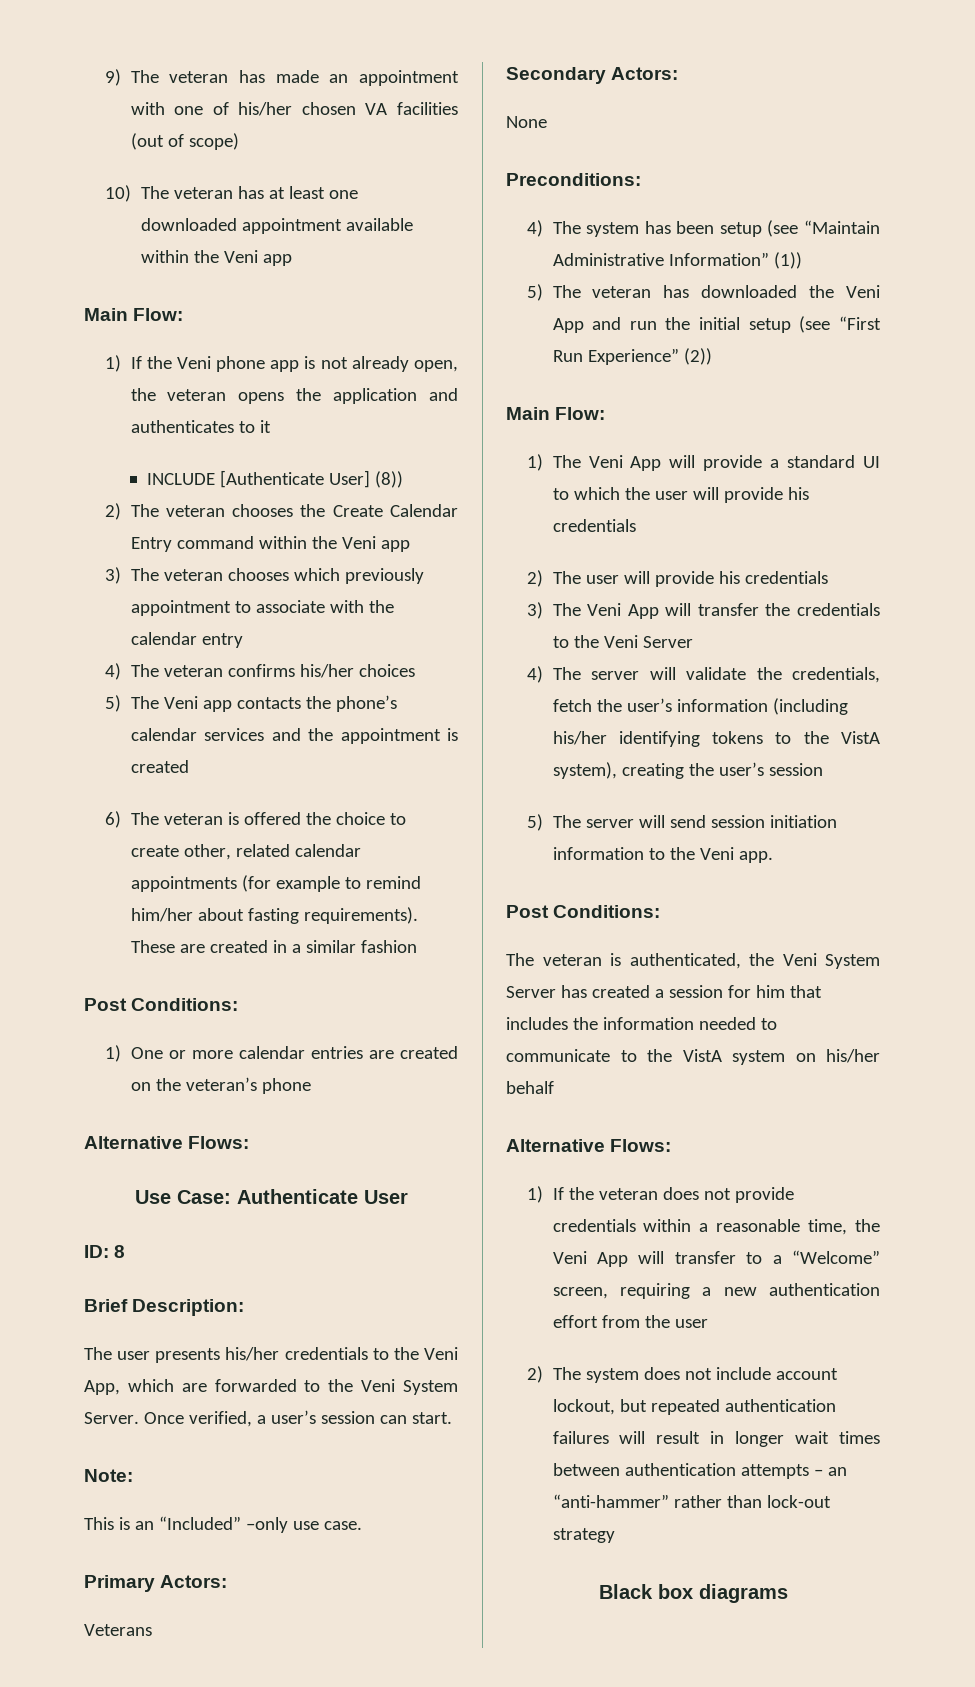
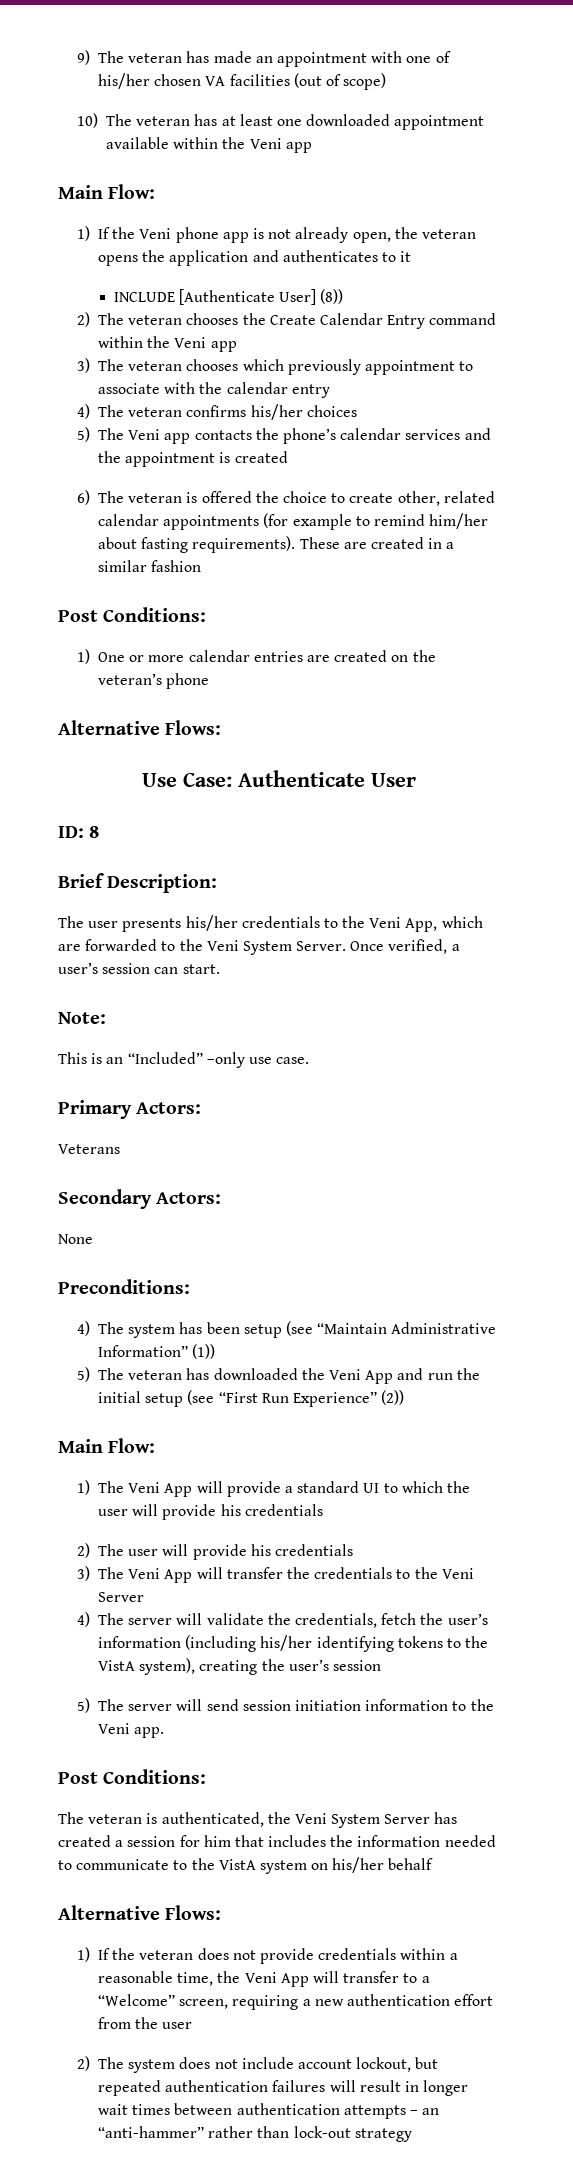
[598,1584,788,1603] // Black box diagrams -> (412, 2135) none

